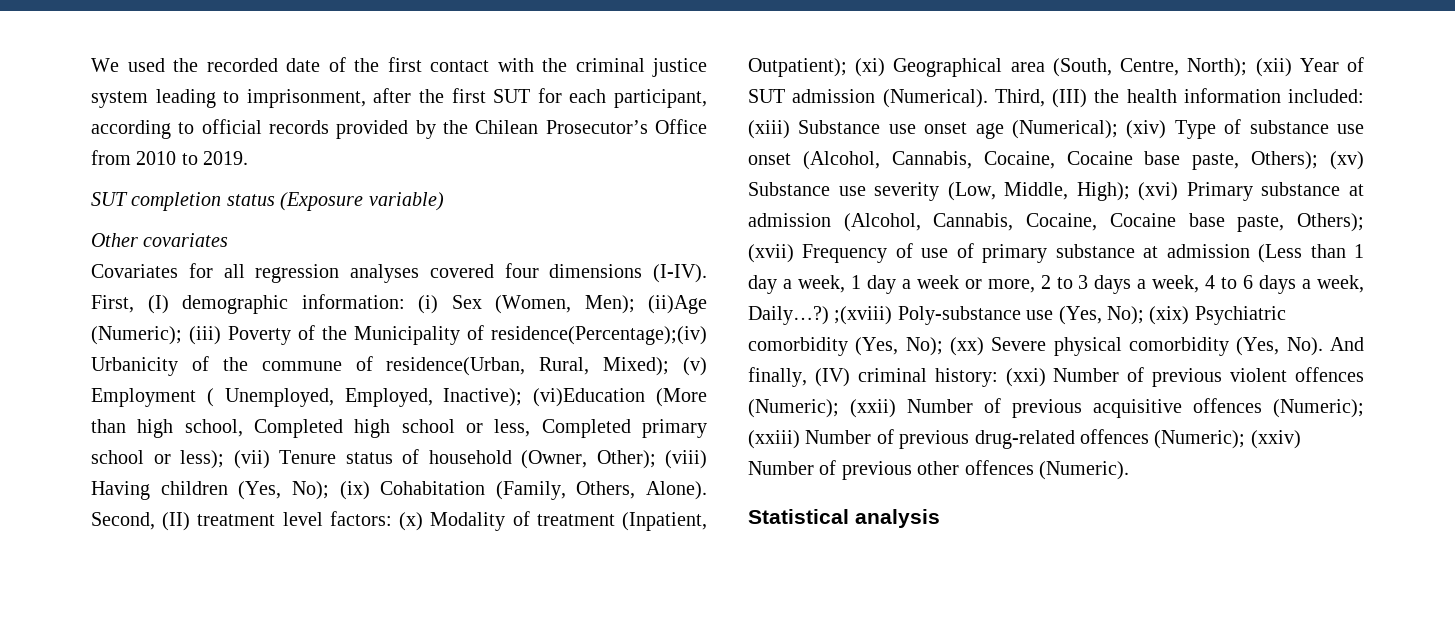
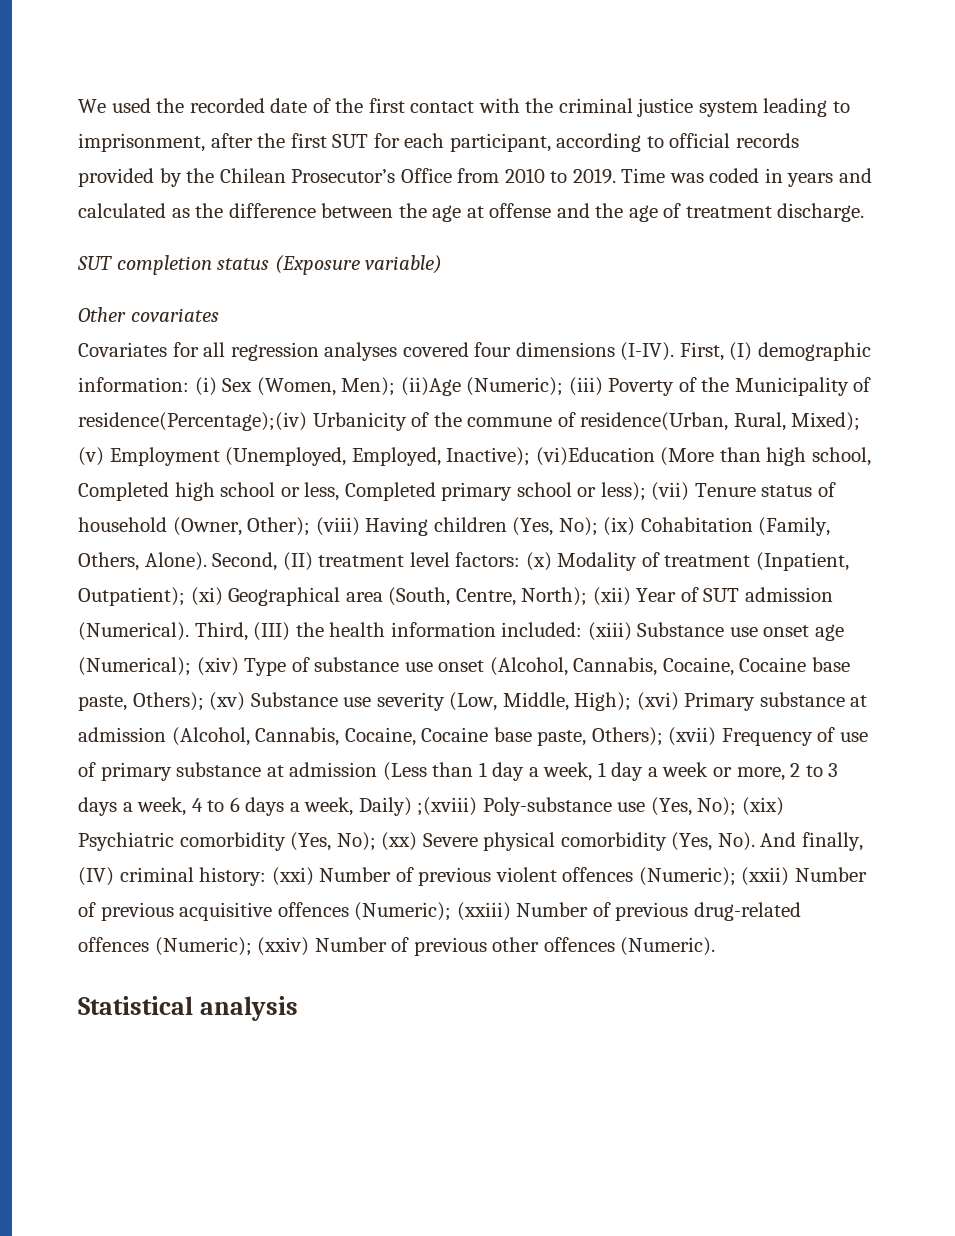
(249, 158) none -> [621,168,873,187] [78,203,865,222] Time was coded in years and calculated as the difference between the age at offense and the age of treatment discharge.
[206,388,334,407] ( Unemployed, -> [225,447,347,466] (Unemployed,
[748,306,829,325] Daily…?) -> [358,797,412,816] Daily)

